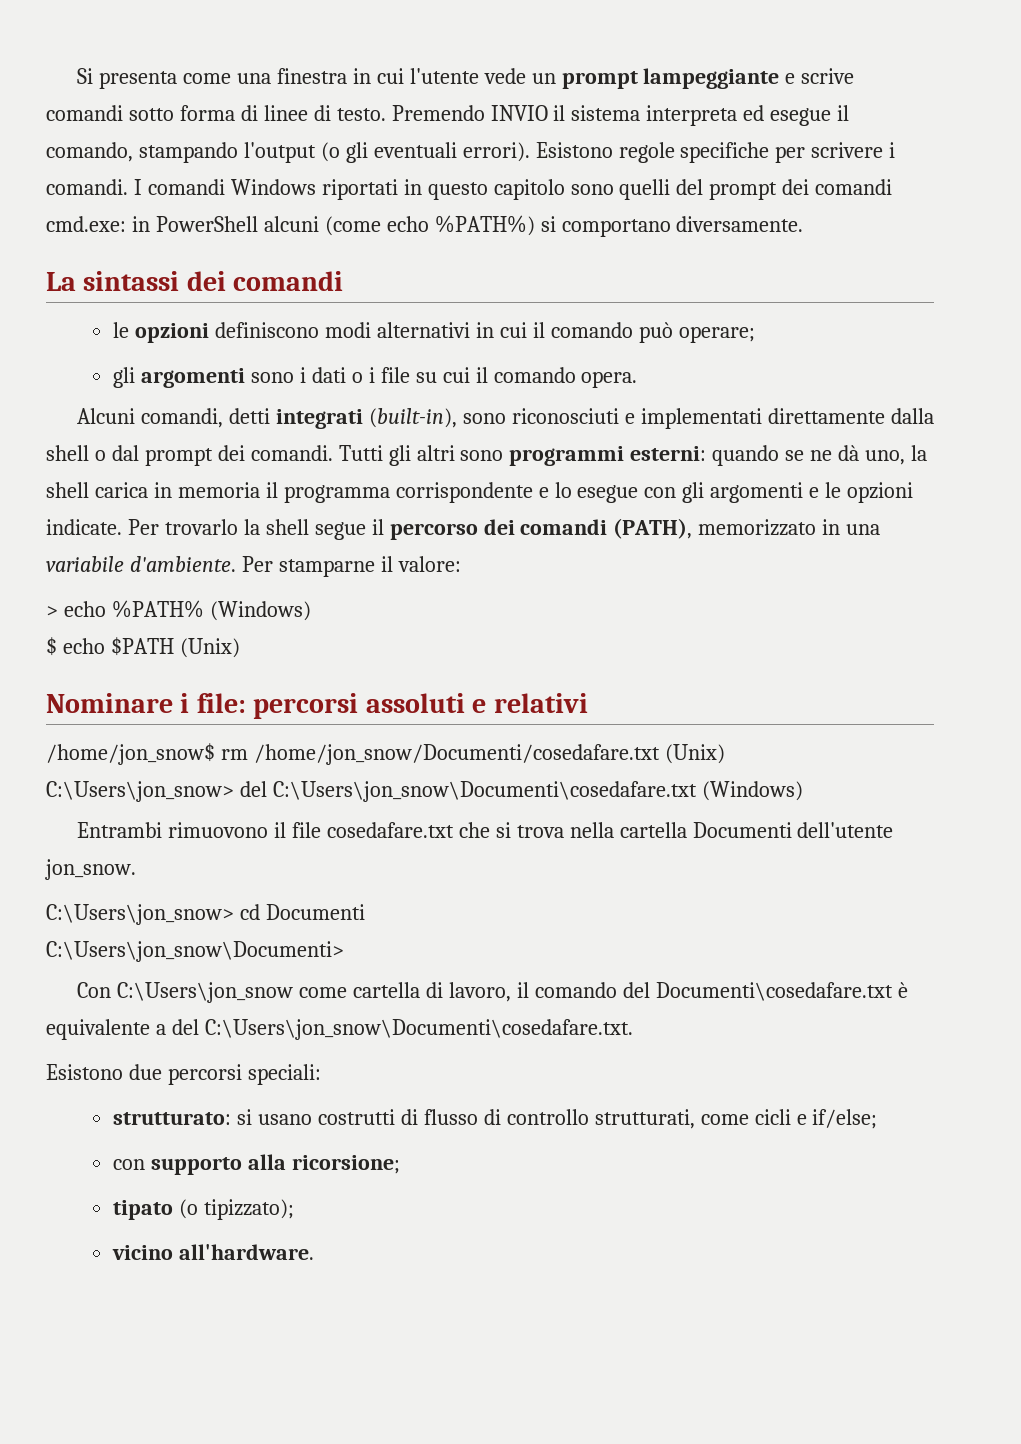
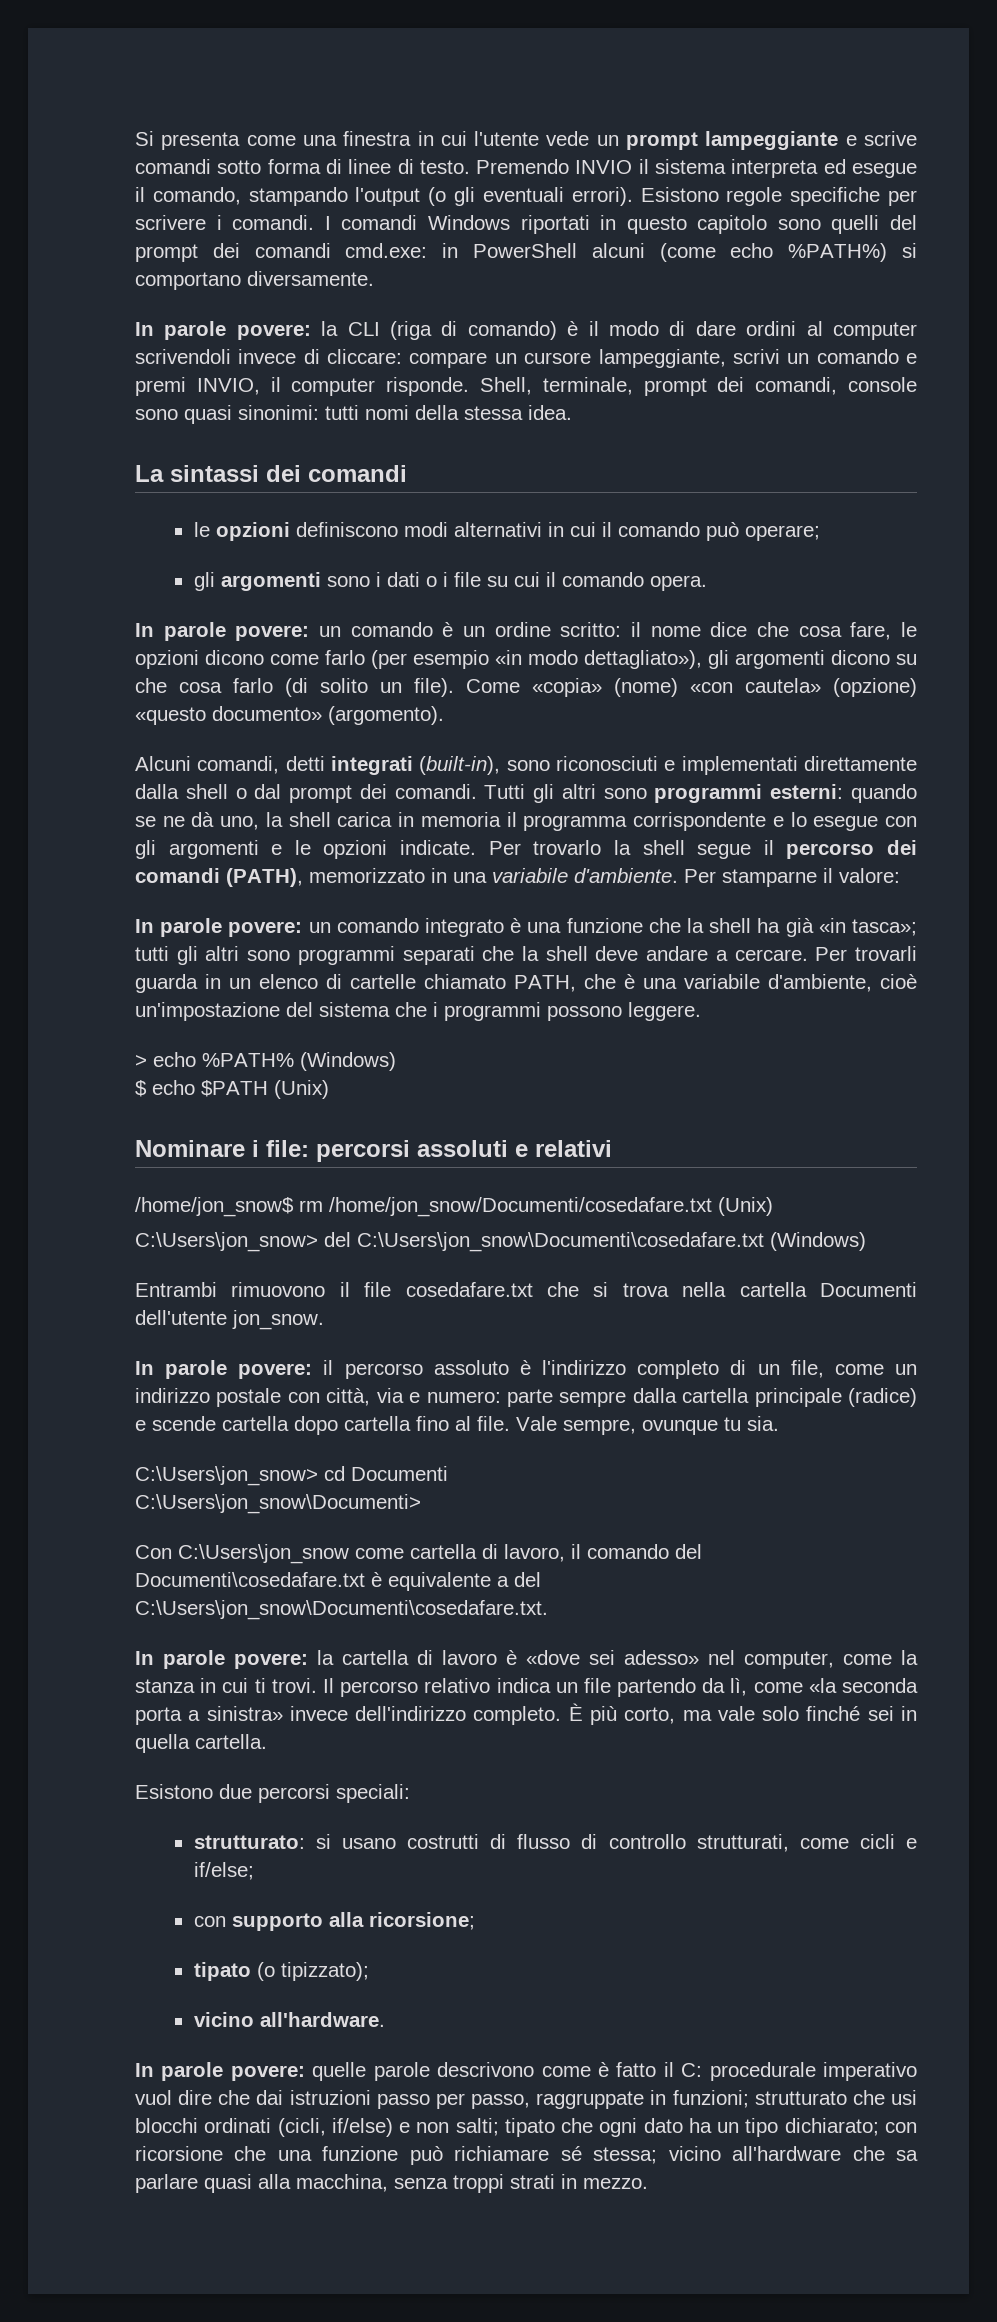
(804, 224) none -> [135,321,917,340] [135,349,918,368] [135,377,917,396] [135,405,572,424] // In parole povere: la CLI (riga di comando) è il modo di dare ordini al computer scrivendoli invece di cliccare: compare un cursore lampeggiante, scrivi un comando e premi INVIO, il computer risponde. Shell, terminale, prompt dei comandi, console sono quasi sinonimi: tutti nomi della stessa idea.
(638, 379) none -> [135,622,917,641] [135,650,917,669] [135,678,917,697] [135,706,444,725] // In parole povere: un comando è un ordine scritto: il nome dice che cosa fare, le opzioni dicono come farlo (per esempio «in modo dettagliato»), gli argomenti dicono su che cosa farlo (di solito un file). Come «copia» (nome) «con cautela» (opzione) «questo documento» (argomento).
(461, 564) none -> [135,918,918,937] [135,946,917,965] [135,974,917,993] [135,1002,701,1021] // In parole povere: un comando integrato è una funzione che la shell ha già «in tasca»; tutti gli altri sono programmi separati che la shell deve andare a cercare. Per trovarli guarda in un elenco di cartelle chiamato PATH, che è una variabile d'ambiente, cioè un'impostazione del sistema che i programmi possono leggere.
(136, 869) none -> [135,1360,918,1379] [135,1388,917,1407] [135,1416,779,1435] // In parole povere: il percorso assoluto è l'indirizzo completo di un file, come un indirizzo postale con città, via e numero: parte sempre dalla cartella principale (radice) e scende cartella dopo cartella fino al file. Vale sempre, ovunque tu sia.
(633, 1029) none -> [135,1650,918,1669] [135,1678,918,1697] [135,1703,918,1725] [135,1734,267,1753] // In parole povere: la cartella di lavoro è «dove sei adesso» nel computer, come la stanza in cui ti trovi. Il percorso relativo indica un file partendo da lì, come «la seconda porta a sinistra» invece dell'indirizzo completo. È più corto, ma vale solo finché sei in quella cartella.
(315, 1252) none -> [135,2062,917,2081] [135,2090,918,2109] [135,2118,917,2137] [135,2146,918,2165] [135,2174,648,2193] // In parole povere: quelle parole descrivono come è fatto il C: procedurale imperativo vuol dire che dai istruzioni passo per passo, raggruppate in funzioni; strutturato che usi blocchi ordinati (cicli, if/else) e non salti; tipato che ogni dato ha un tipo dichiarato; con ricorsione che una funzione può richiamare sé stessa; vicino all'hardware che sa parlare quasi alla macchina, senza troppi strati in mezzo.

